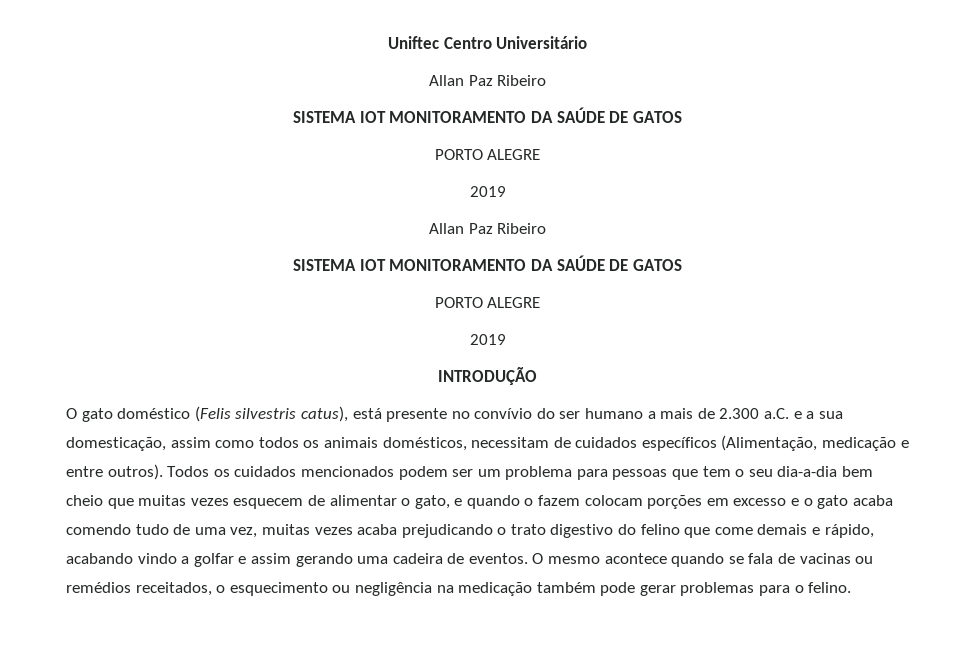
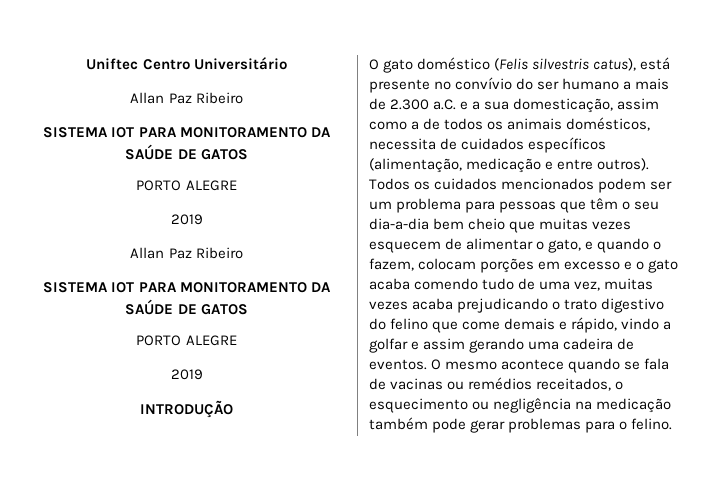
(386, 117) none -> [138,127,177,137] PARA
(386, 265) none -> [138,282,177,292] PARA
(255, 444) none -> [411,118,441,130] a de
[471,437,550,448] necessitam -> [369,138,436,150] necessita
[721,435,818,451] (Alimentação, -> [369,158,462,173] (alimentação,
[702,466,731,477] tem -> [590,198,619,210] têm
[538,495,581,506] fazem -> [369,258,414,271] fazem,
[66,553,133,564] acabando -> (618, 325) none

